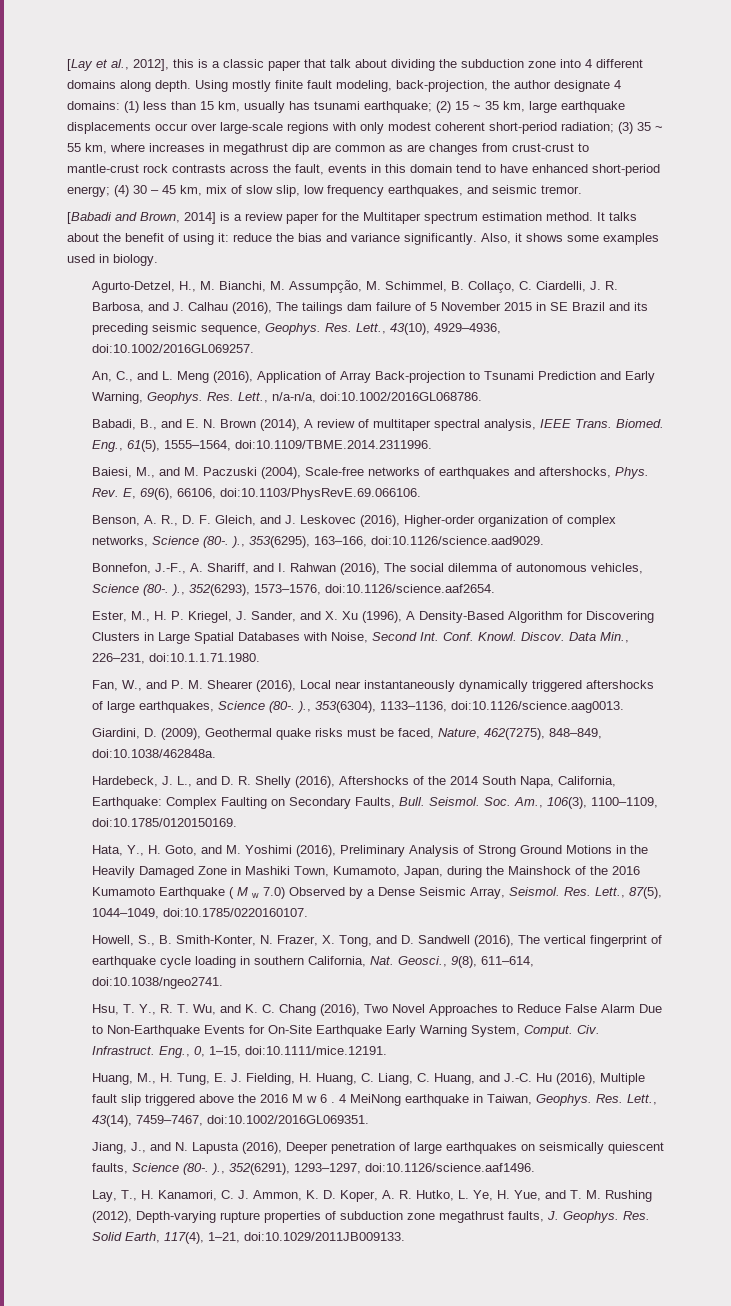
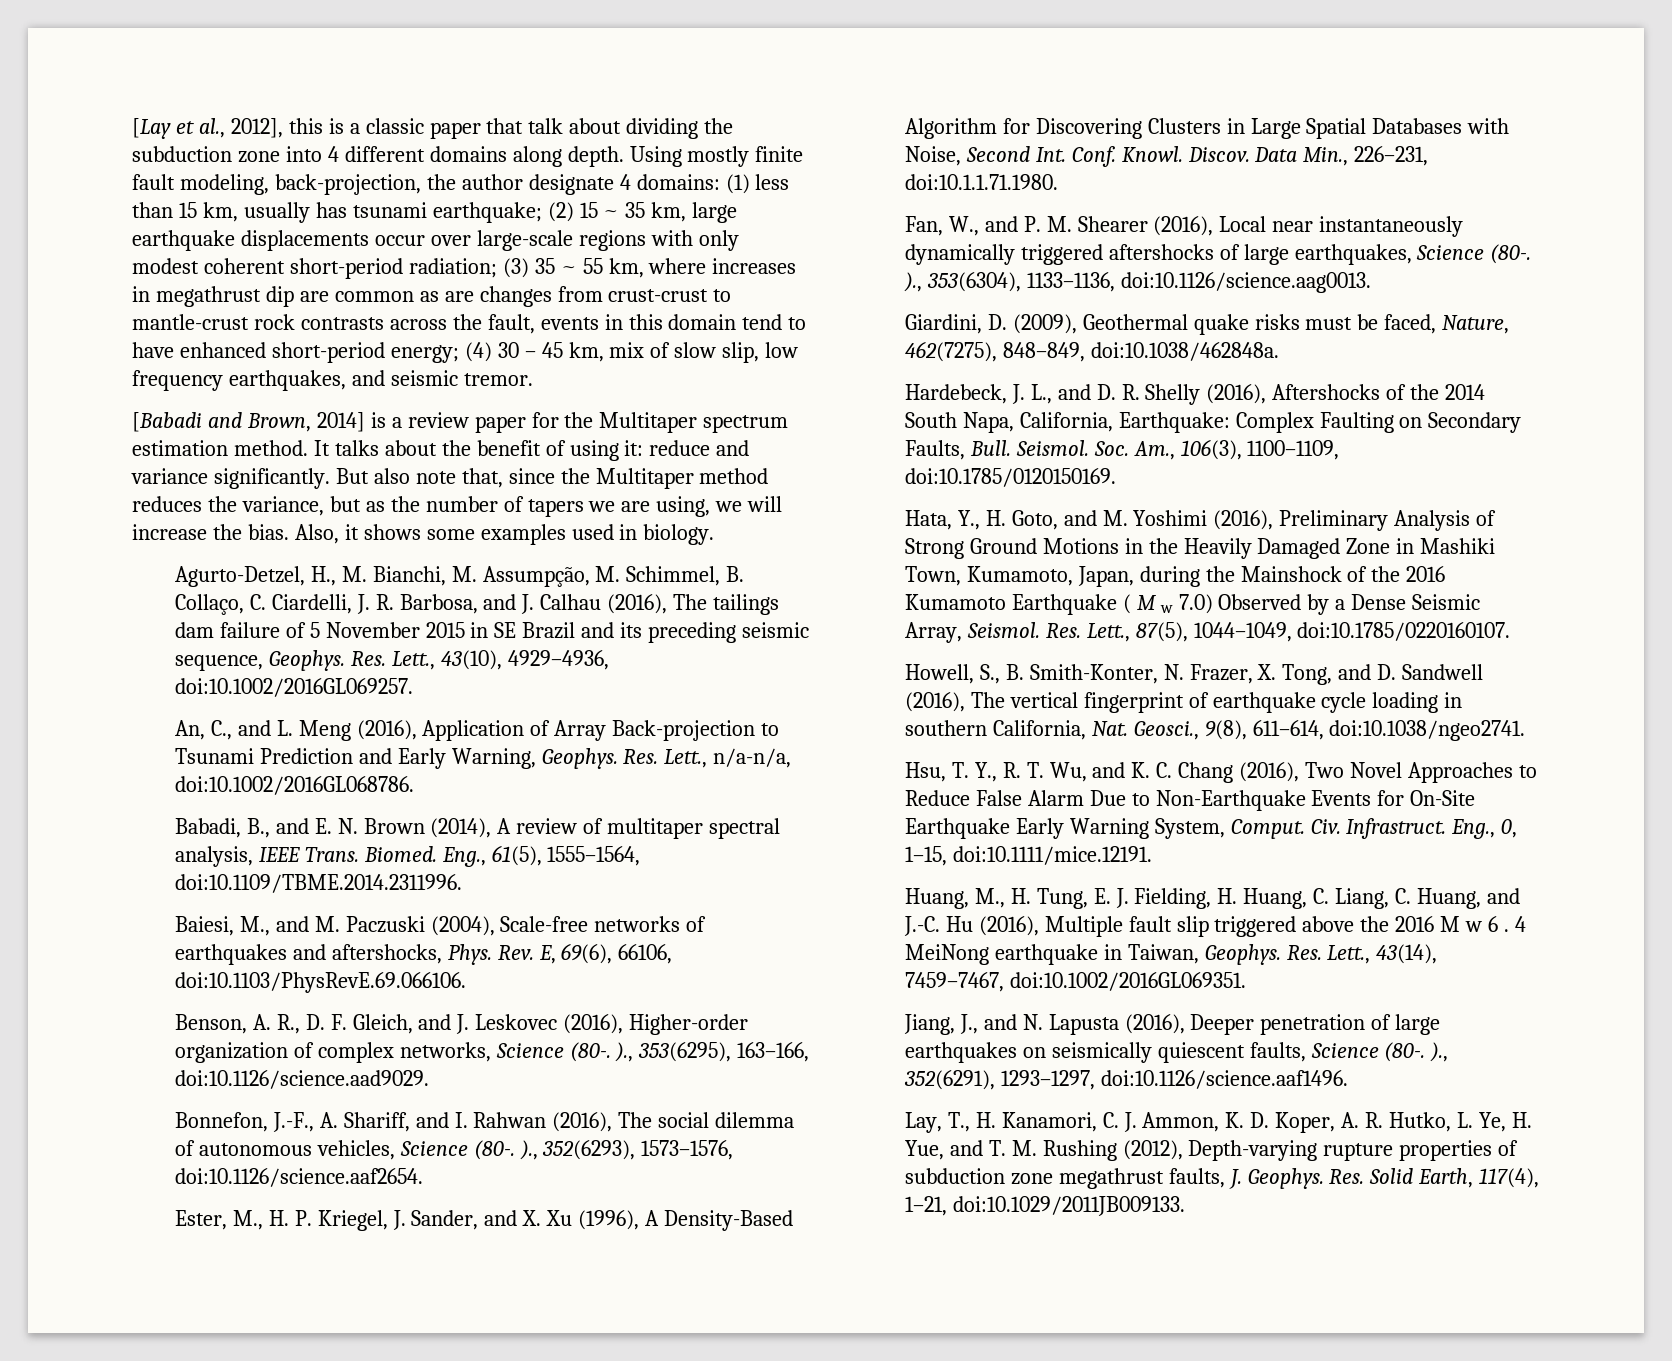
[276,233,322,242] the bias -> (711, 448) none
(477, 239) none -> [335,468,769,489] [132,496,783,517] [132,524,289,540] But also note that, since the Multitaper method reduces the variance, but as the number of tapers we are using, we will increase the bias.

